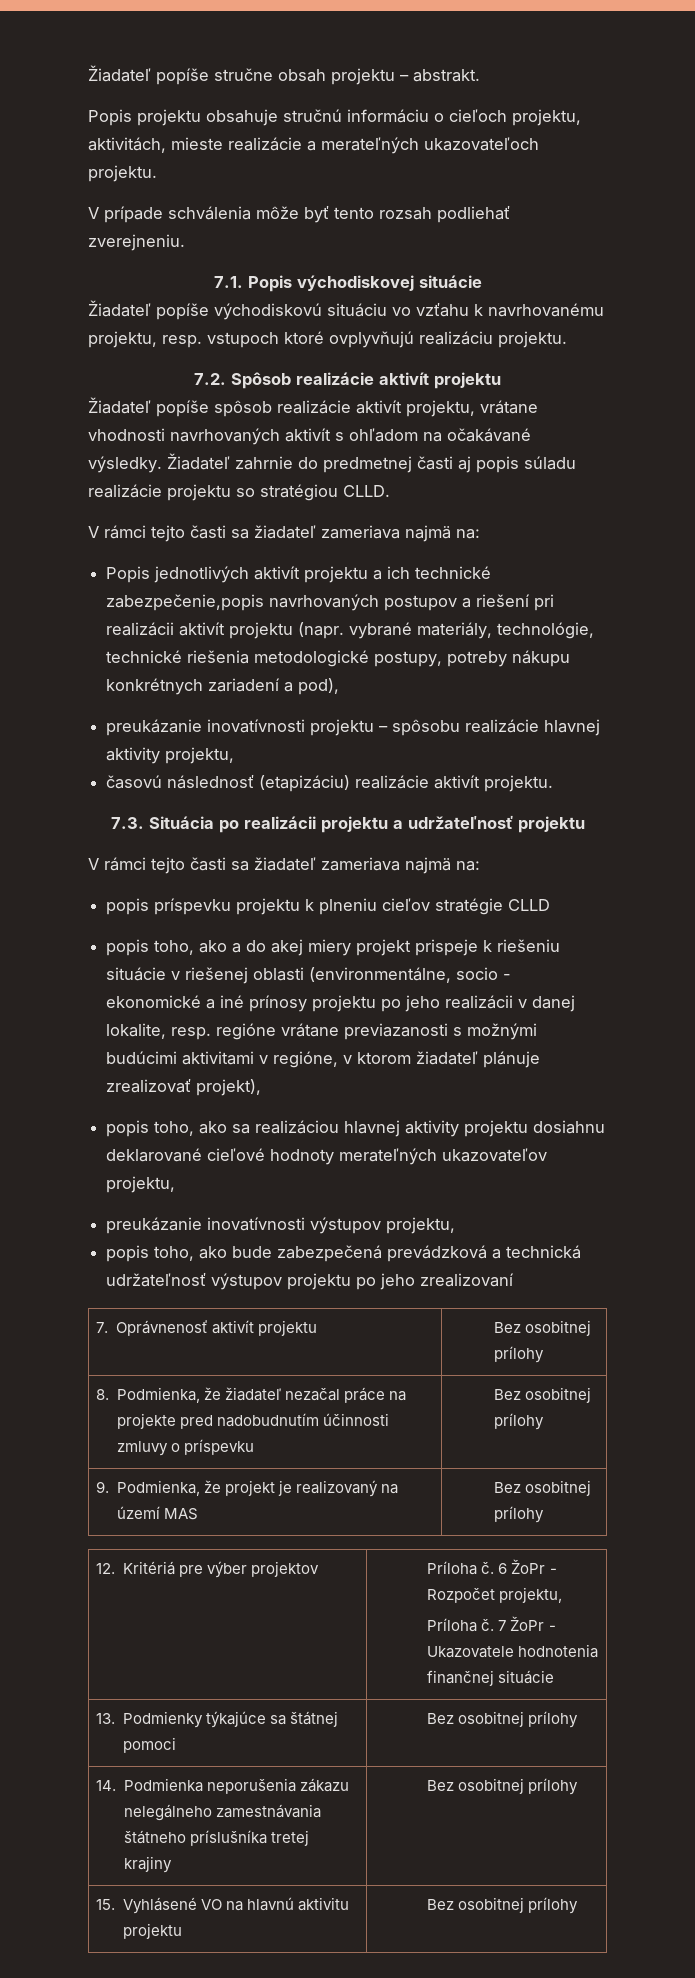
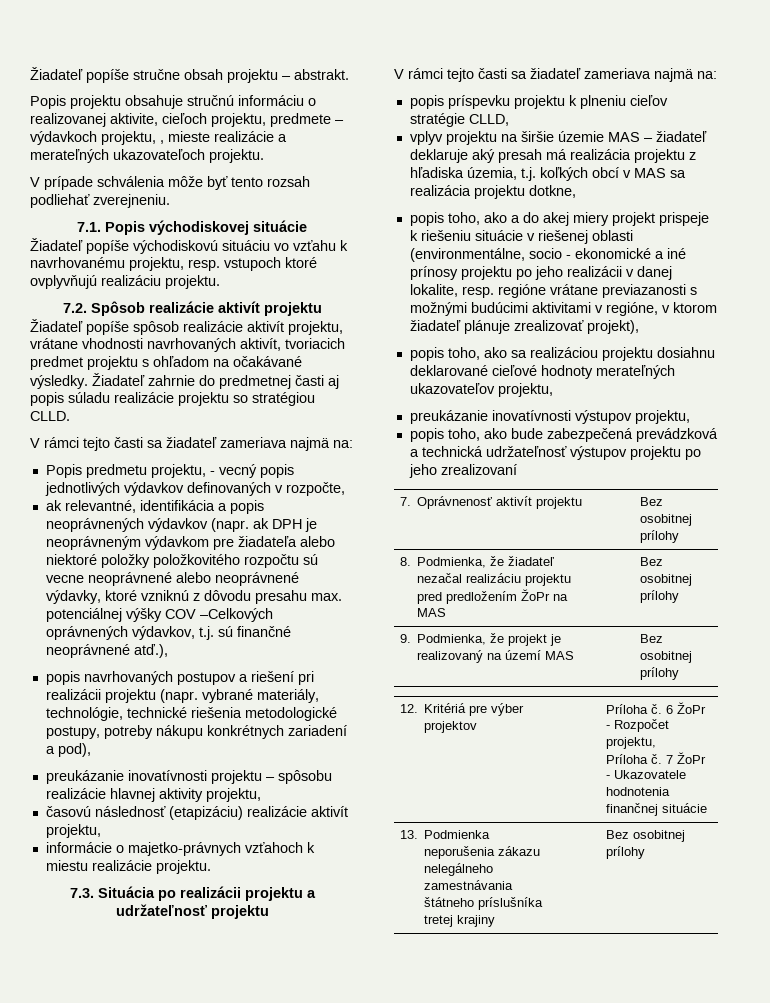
[449,109,581,126] [88,137,166,153] cieľoch projektu, aktivitách, -> [30,113,344,127] [30,131,164,145] realizovanej aktivite, cieľoch projektu, predmete – výdavkoch projektu, ,
[285,428,331,442] aktivít -> [240,338,345,351] [30,356,138,370] aktivít, tvoriacich predmet projektu
[154,566,492,583] [106,594,265,611] jednotlivých aktivít projektu a ich technické zabezpečenie,popis -> [85,464,294,478] [44,482,345,496] [45,500,264,514] [45,518,317,532] [45,536,335,550] [45,554,318,568] [45,572,299,586] [45,590,342,604] [45,608,273,622] [45,626,291,640] [45,644,168,658] [45,671,80,685] predmetu projektu, - vecný popis jednotlivých výdavkov definovaných v rozpočte, // ak relevantné, identifikácia a popis neoprávnených výdavkov (napr. ak DPH je neoprávneným výdavkom pre žiadateľa alebo niektoré položky položkovitého rozpočtu sú vecne neoprávnené alebo neoprávnené výdavky, ktoré vzniknú z dôvodu presahu max. potenciálnej výšky COV –Celkových oprávnených výdavkov, t.j. sú finančné neoprávnené atď.), // popis
[179,622,226,636] aktivít -> (101, 694) none
(481, 782) none -> [45,824,101,838] [45,842,315,856] [45,860,152,871] projektu, // informácie o majetko-právnych vzťahoch k miestu realizácie
[508,899,551,911] CLLD -> [468,114,509,126] [409,131,707,145] [409,149,696,163] [409,167,686,181] [409,185,576,199] CLLD, // vplyv projektu na širšie územie MAS – žiadateľ deklaruje aký presah má realizácia projektu z hľadiska územia, t.j. koľkých obcí v MAS sa realizácia projektu dotkne,
[344,1120,460,1137] hlavnej aktivity -> (598, 352) none
[343,1387,407,1403] [116,1413,389,1429] [116,1439,254,1456] práce na projekte pred nadobudnutím účinnosti zmluvy o príspevku -> [466,573,572,586] [417,589,569,604] [417,608,447,617] realizáciu projektu pred predložením ŽoPr na MAS
[122,1711,338,1728] [122,1737,176,1753] [427,1711,579,1728] [96,1780,117,1791] Podmienky týkajúce sa štátnej pomoci | Bez osobitnej prílohy // 14. -> (418, 834) none
[96,1897,349,1914] [122,1923,182,1939] [427,1897,579,1914] // 15. Vyhlásené VO na hlavnú aktivitu projektu | Bez osobitnej prílohy -> (645, 852) none

